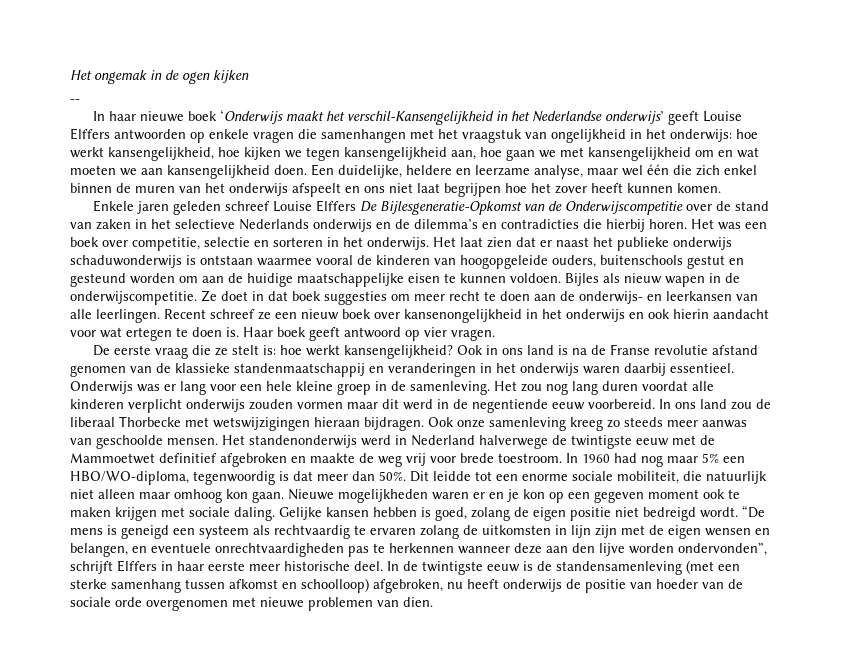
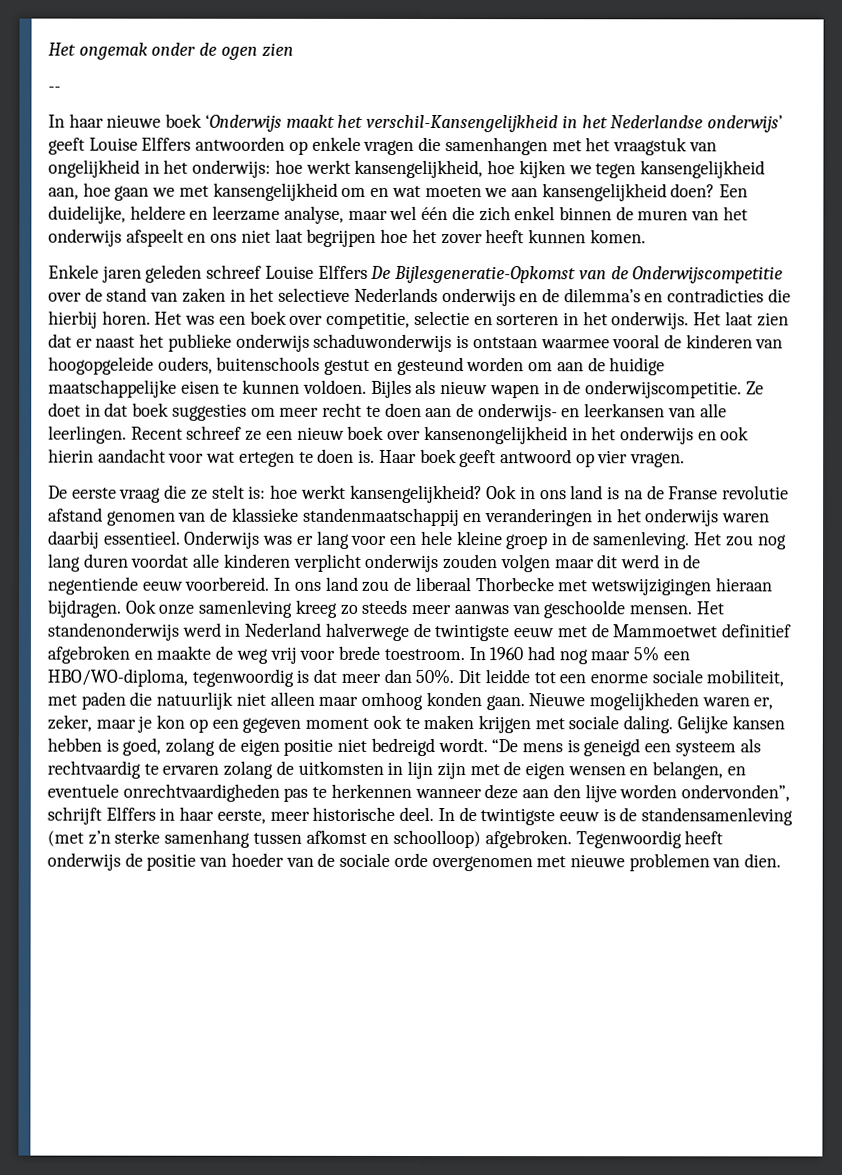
[150,70,162,80] in -> [151,42,197,56] onder
[213,70,249,83] kijken -> [261,42,294,57] zien
[274,165,307,175] doen. -> [670,183,716,198] doen?
[297,402,343,409] vormen -> [500,554,551,573] volgen
(679, 477) none -> [47,691,126,710] met paden
[226,489,248,499] kon -> [425,692,482,707] konden
[473,492,504,499] er en -> [753,697,774,710] [47,714,136,732] er, zeker, maar
[208,561,245,571] eerste -> [216,809,266,824] eerste,
[718,564,740,571] een -> [87,830,111,845] z’n
[373,579,463,593] afgebroken, nu -> [484,830,682,849] afgebroken. Tegenwoordig

